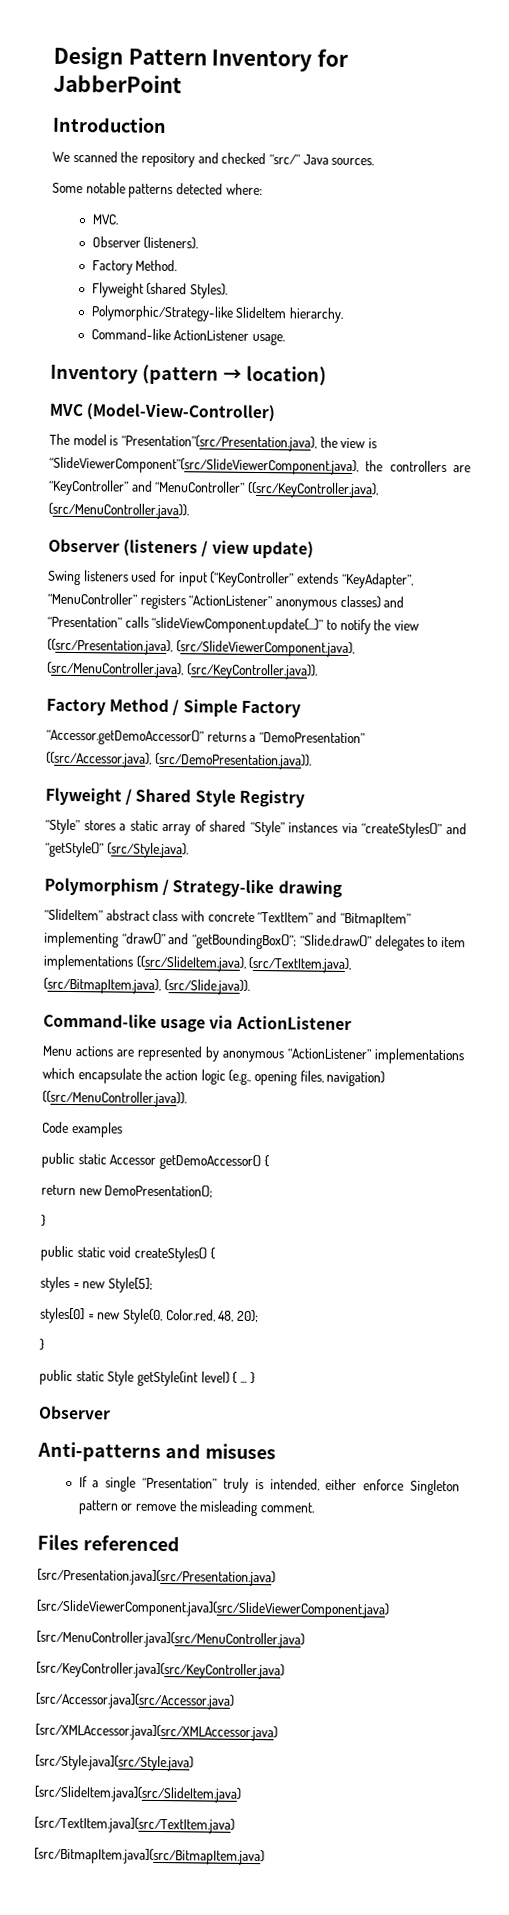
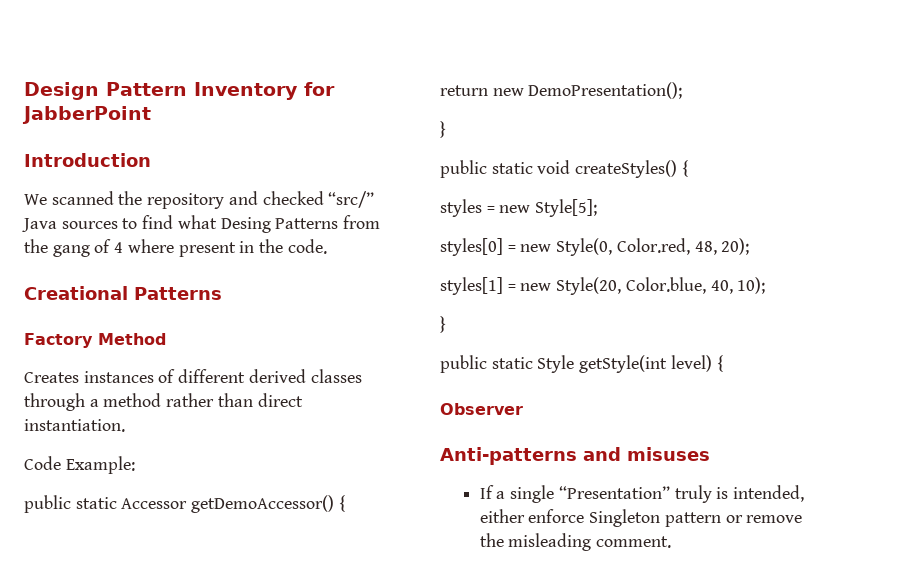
[331,157,375,166] [52,182,263,199] [91,214,119,225] [91,236,199,250] [91,259,178,275] [91,282,228,299] [90,305,344,323] [90,328,285,346] [50,364,327,386] [49,403,276,423] [49,433,377,452] [49,456,471,476] [48,479,379,499] [48,502,189,520] [48,538,314,559] [48,570,414,589] [47,592,405,611] [47,616,419,635] [47,638,355,658] [47,661,318,680] [46,698,301,718] [46,728,366,746] [46,751,312,770] [45,787,305,808] [45,818,467,839] [45,841,189,859] [44,877,342,898] [44,908,412,928] [44,931,467,951] [43,954,352,974] [43,977,250,995] [43,1013,352,1033] [42,1045,465,1065] [42,1067,386,1087] [42,1090,187,1108] sources. // Some notable patterns detected where: // MVC. // Observer (listeners). // Factory Method. // Flyweight (shared Styles). // Polymorphic/Strategy-like SlideItem hierarchy. // Command-like ActionListener usage. // Inventory (pattern → location) // MVC (Model-View-Controller) // The model is “Presentation”(src/Presentation.java), the view is “SlideViewerComponent”(src/SlideViewerComponent.java), the controllers are “KeyController” and “MenuController” ((src/KeyController.java), (src/MenuController.java)). // Observer (listeners / view update) // Swing listeners used for input (“KeyController” extends “KeyAdapter”, “MenuController” registers “ActionListener” anonymous classes) and “Presentation” calls “slideViewComponent.update(...)” to notify the view ((src/Presentation.java), (src/SlideViewerComponent.java), (src/MenuController.java), (src/KeyController.java)). // Factory Method / Simple Factory // “Accessor.getDemoAccessor()” returns a “DemoPresentation” ((src/Accessor.java), (src/DemoPresentation.java)). // Flyweight / Shared Style Registry // “Style” stores a static array of shared “Style” instances via “createStyles()” and “getStyle()” (src/Style.java). // Polymorphism / Strategy-like drawing // “SlideItem” abstract class with concrete “TextItem” and “BitmapItem” implementing “draw()” and “getBoundingBox()”; “Slide.draw()” delegates to item implementations ((src/SlideItem.java), (src/TextItem.java), (src/BitmapItem.java), (src/Slide.java)). // Command-like usage via ActionListener // Menu actions are represented by anonymous “ActionListener” implementations which encapsulate the action logic (e.g., opening files, navigation) ((src/MenuController.java)). -> [61,215,381,233] [24,239,327,257] [24,286,222,300] [24,333,166,348] [24,369,362,383] [24,393,303,411] [24,419,125,432] sources to find what Desing Patterns from the gang of 4 where present in the code. // Creational Patterns // Factory Method // Creates instances of different derived classes through a method rather than direct instantiation.
[71,1122,123,1138] examples -> [65,456,135,474] Example:
(259, 1316) none -> [440,277,766,295] // styles[1] = new Style(20, Color.blue, 40, 10);
[239,1371,255,1384] ... } -> (723, 363) none
[37,1534,180,1552] [37,1568,276,1587] [36,1599,390,1619] [36,1630,305,1649] [36,1661,285,1680] [35,1692,235,1710] [35,1723,278,1742] [35,1754,194,1772] [34,1785,242,1803] [34,1816,235,1834] [34,1847,265,1866] // Files referenced // [src/Presentation.java](src/Presentation.java) // [src/SlideViewerComponent.java](src/SlideViewerComponent.java) // [src/MenuController.java](src/MenuController.java) // [src/KeyController.java](src/KeyController.java) // [src/Accessor.java](src/Accessor.java) // [src/XMLAccessor.java](src/XMLAccessor.java) // [src/Style.java](src/Style.java) // [src/SlideItem.java](src/SlideItem.java) // [src/TextItem.java](src/TextItem.java) // [src/BitmapItem.java](src/BitmapItem.java) -> (672, 542) none

